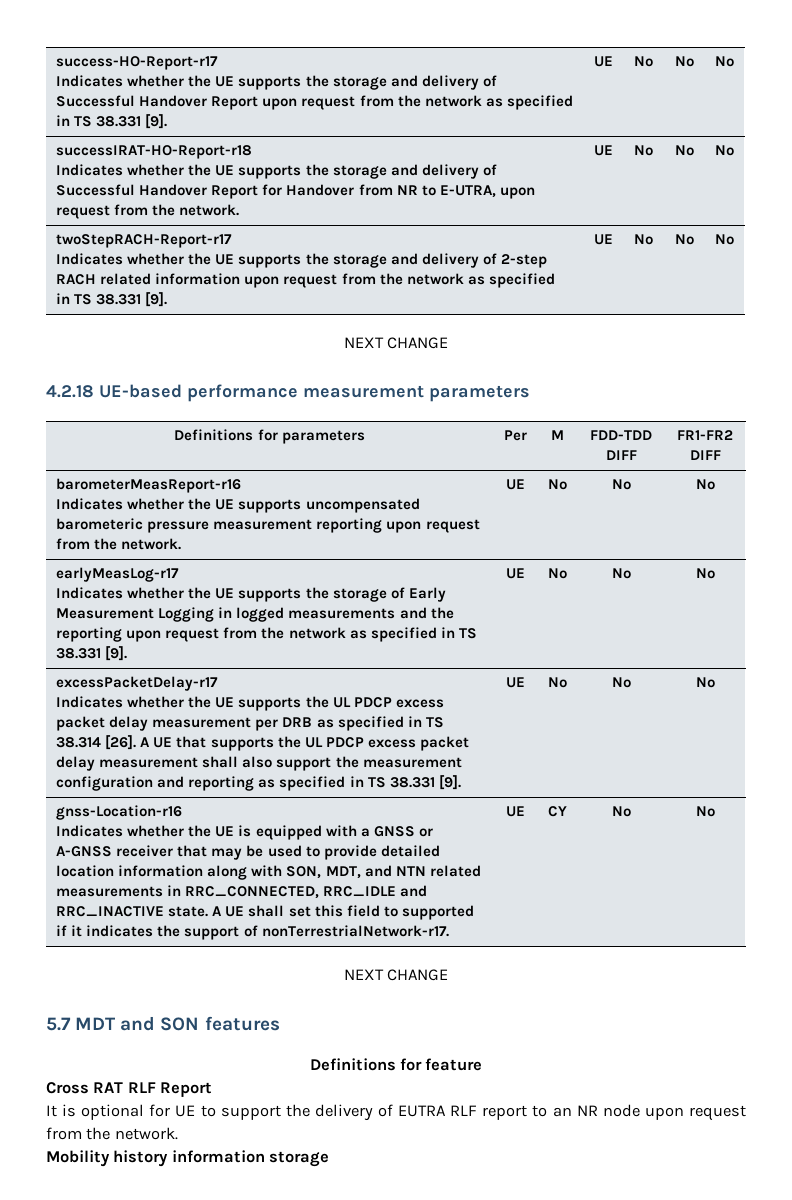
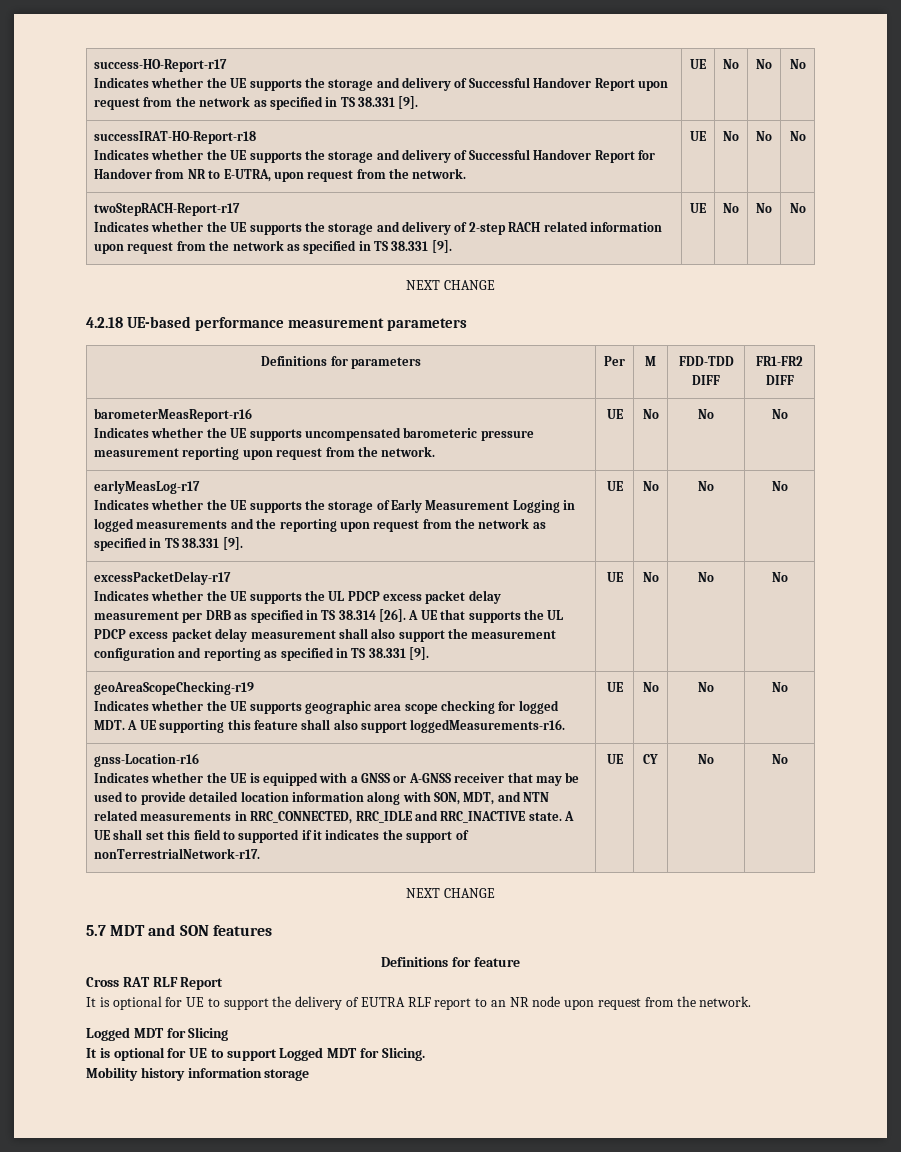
(715, 682) none -> [94,681,255,695] [94,700,559,714] [94,719,566,733] [606,682,623,692] [642,682,659,692] [698,682,714,692] [771,682,788,692] // geoAreaScopeChecking-r19 // Indicates whether the UE supports geographic area scope checking for logged MDT. A UE supporting this feature shall also support loggedMeasurements-r16. | UE | No | No | No
(178, 1133) none -> [86,1027,229,1041] [86,1047,425,1061] // Logged MDT for Slicing // It is optional for UE to support Logged MDT for Slicing.

